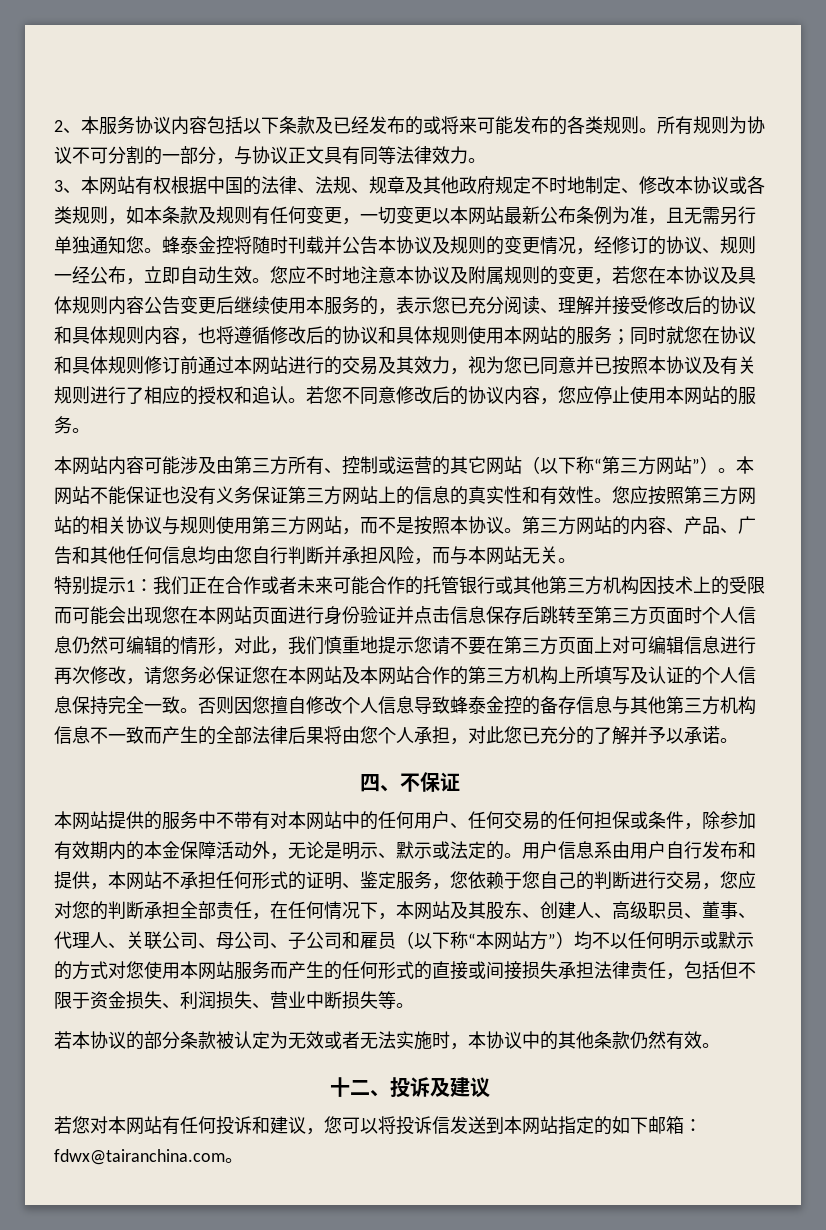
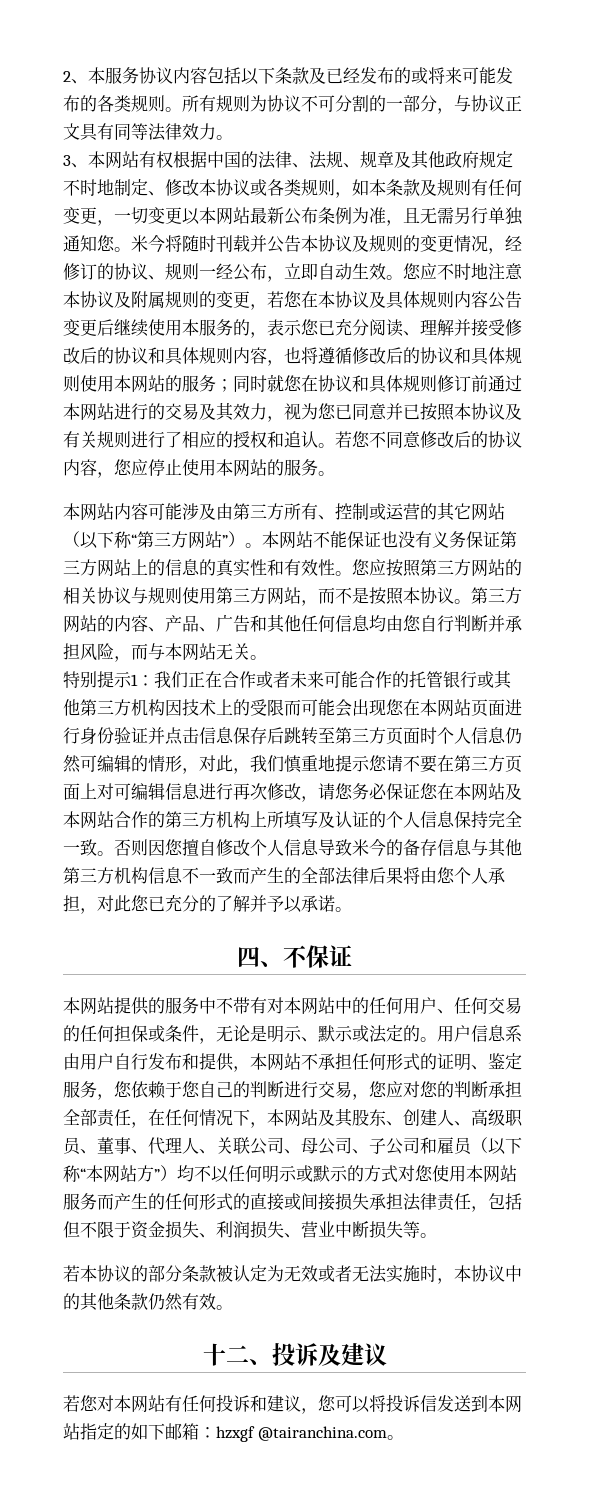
[162,236,234,255] 蜂泰金控 -> [131,234,165,253] 米今
[450,696,522,715] 蜂泰金控 -> [352,838,386,857] 米今
[702,811,756,829] [54,841,288,860] 除参加有效期内的本金保障活动外， -> (216, 1041) none
[54,1149,225,1165] fdwx@tairanchina.com -> [216,1426,387,1442] hzxgf @tairanchina.com

